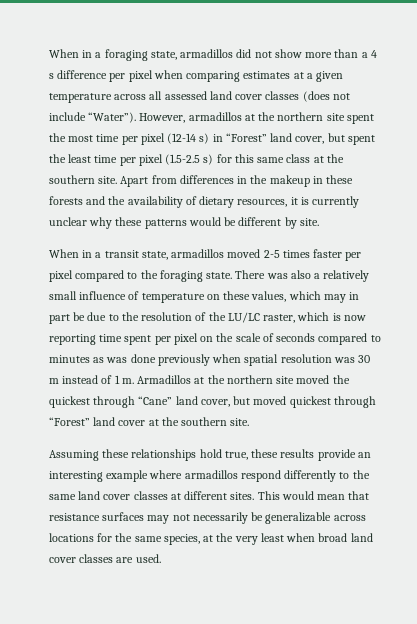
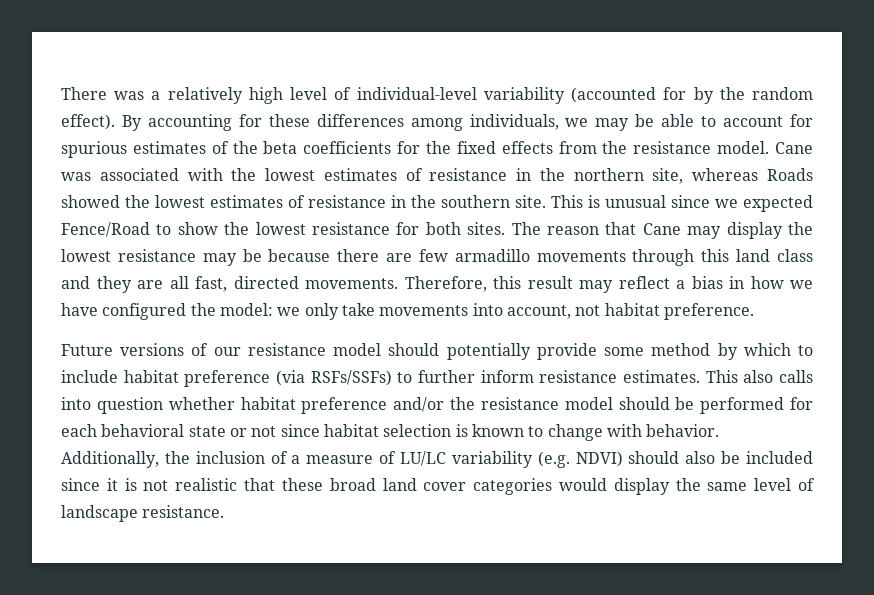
[49,49,377,61] [49,70,344,82] [49,91,350,103] [49,112,374,124] [49,133,375,145] [49,154,344,166] [49,175,354,187] [49,196,360,208] [49,217,319,229] [49,249,362,261] [49,270,370,282] [49,291,360,303] [49,312,366,324] [49,333,381,345] [49,354,371,366] [49,375,350,384] [49,396,376,408] [49,417,250,426] [49,449,371,461] [49,470,370,482] [49,491,370,500] [49,512,366,524] [49,533,373,545] [49,554,161,563] When in a foraging state, armadillos did not show more than a 4 s difference per pixel when comparing estimates at a given temperature across all assessed land cover classes (does not include “Water”). However, armadillos at the northern site spent the most time per pixel (12-14 s) in “Forest” land cover, but spent the least time per pixel (1.5-2.5 s) for this same class at the southern site. Apart from differences in the makeup in these forests and the availability of dietary resources, it is currently unclear why these patterns would be different by site. // When in a transit state, armadillos moved 2-5 times faster per pixel compared to the foraging state. There was also a relatively small influence of temperature on these values, which may in part be due to the resolution of the LU/LC raster, which is now reporting time spent per pixel on the scale of seconds compared to minutes as was done previously when spatial resolution was 30 m instead of 1 m. Armadillos at the northern site moved the quickest through “Cane” land cover, but moved quickest through “Forest” land cover at the southern site. // Assuming these relationships hold true, these results provide an interesting example where armadillos respond differently to the same land cover classes at different sites. This would mean that resistance surfaces may not necessarily be generalizable across locations for the same species, at the very least when broad land cover classes are used. -> [61,87,814,104] [61,114,814,131] [61,141,813,158] [61,168,813,184] [61,195,813,212] [61,222,813,239] [61,249,813,266] [61,276,813,293] [61,303,754,320] [61,343,814,360] [61,370,813,387] [61,397,814,414] [61,424,720,441] [61,451,814,468] [61,478,815,495] [61,505,225,522] There was a relatively high level of individual-level variability (accounted for by the random effect). By accounting for these differences among individuals, we may be able to account for spurious estimates of the beta coefficients for the fixed effects from the resistance model. Cane was associated with the lowest estimates of resistance in the northern site, whereas Roads showed the lowest estimates of resistance in the southern site. This is unusual since we expected Fence/Road to show the lowest resistance for both sites. The reason that Cane may display the lowest resistance may be because there are few armadillo movements through this land class and they are all fast, directed movements. Therefore, this result may reflect a bias in how we have configured the model: we only take movements into account, not habitat preference. // Future versions of our resistance model should potentially provide some method by which to include habitat preference (via RSFs/SSFs) to further inform resistance estimates. This also calls into question whether habitat preference and/or the resistance model should be performed for each behavioral state or not since habitat selection is known to change with behavior. Additionally, the inclusion of a measure of LU/LC variability (e.g. NDVI) should also be included since it is not realistic that these broad land cover categories would display the same level of landscape resistance.

